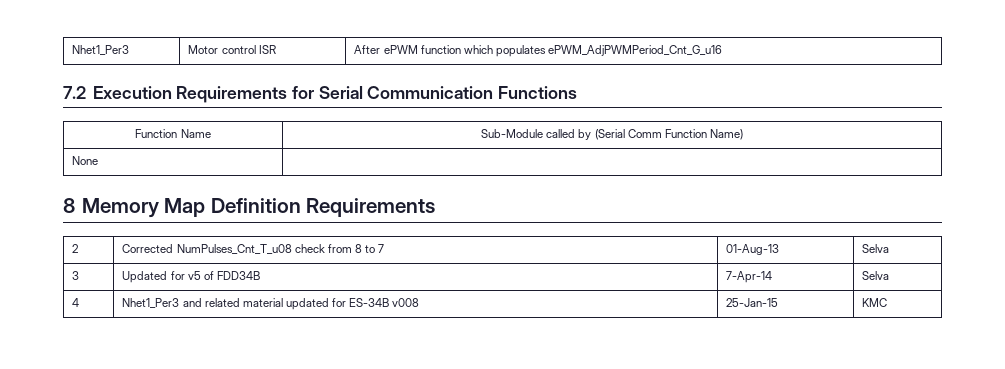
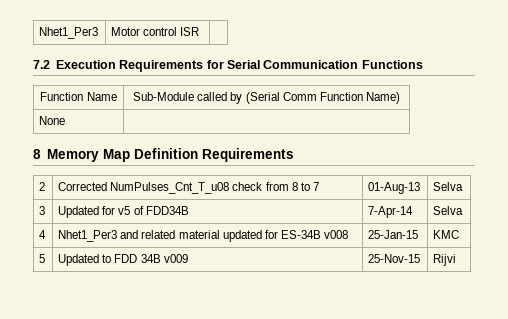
[354,45,722,57] After ePWM function which populates ePWM_AdjPWMPeriod_Cnt_G_u16 -> (200, 31) none
(888, 302) none -> [39,254,46,263] [58,254,188,266] [368,254,421,263] [433,254,457,266] // 5 | Updated to FDD 34B v009 | 25-Nov-15 | Rijvi

